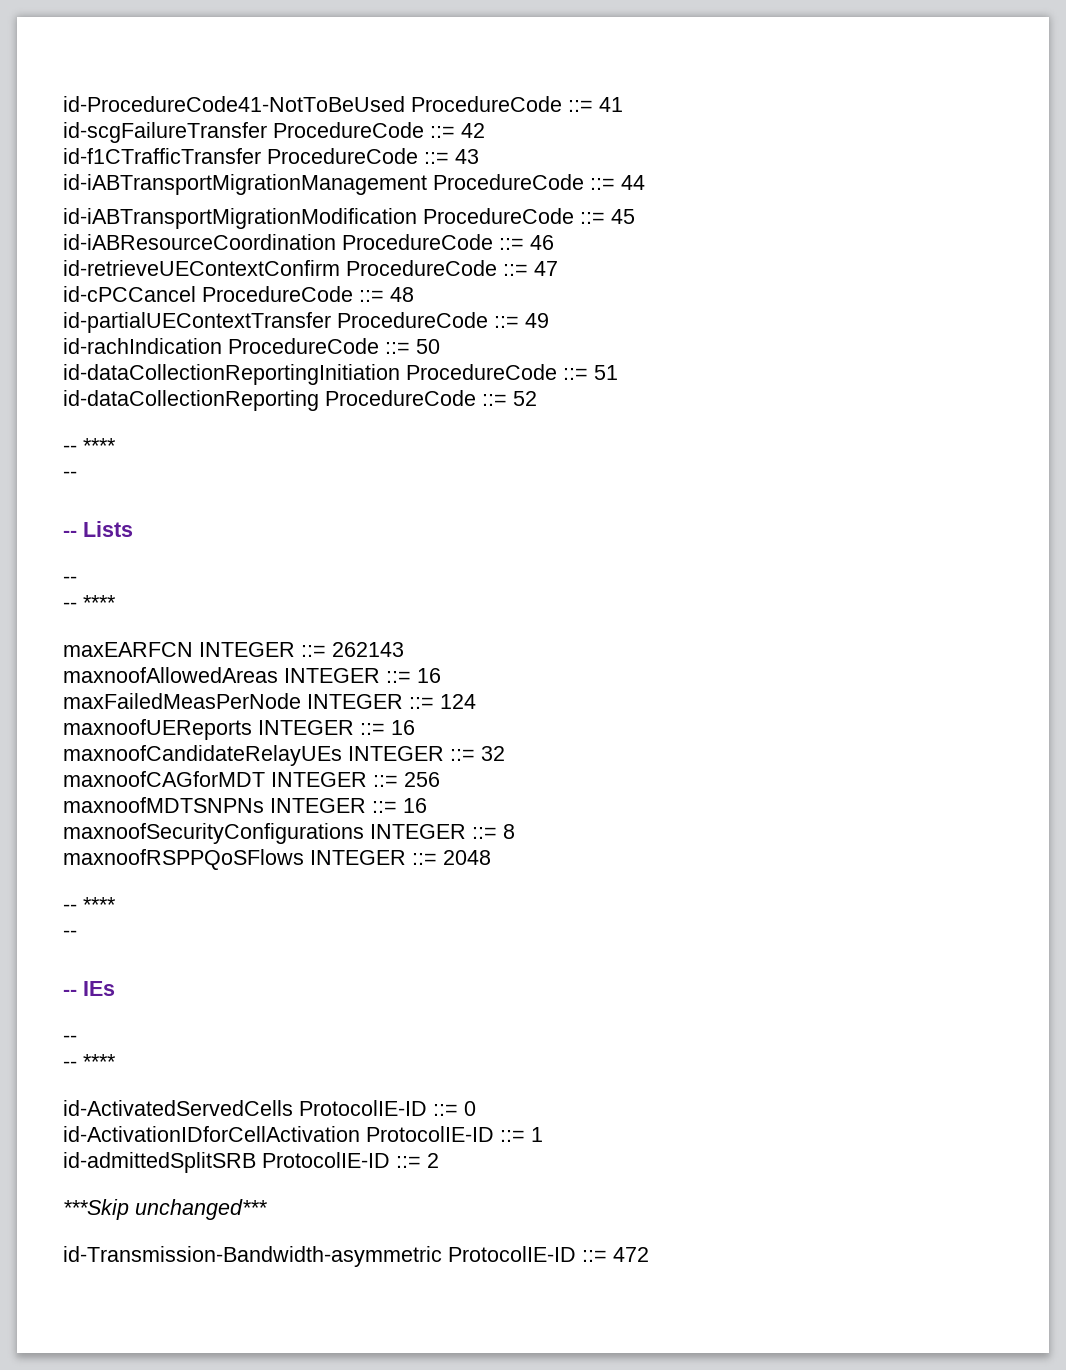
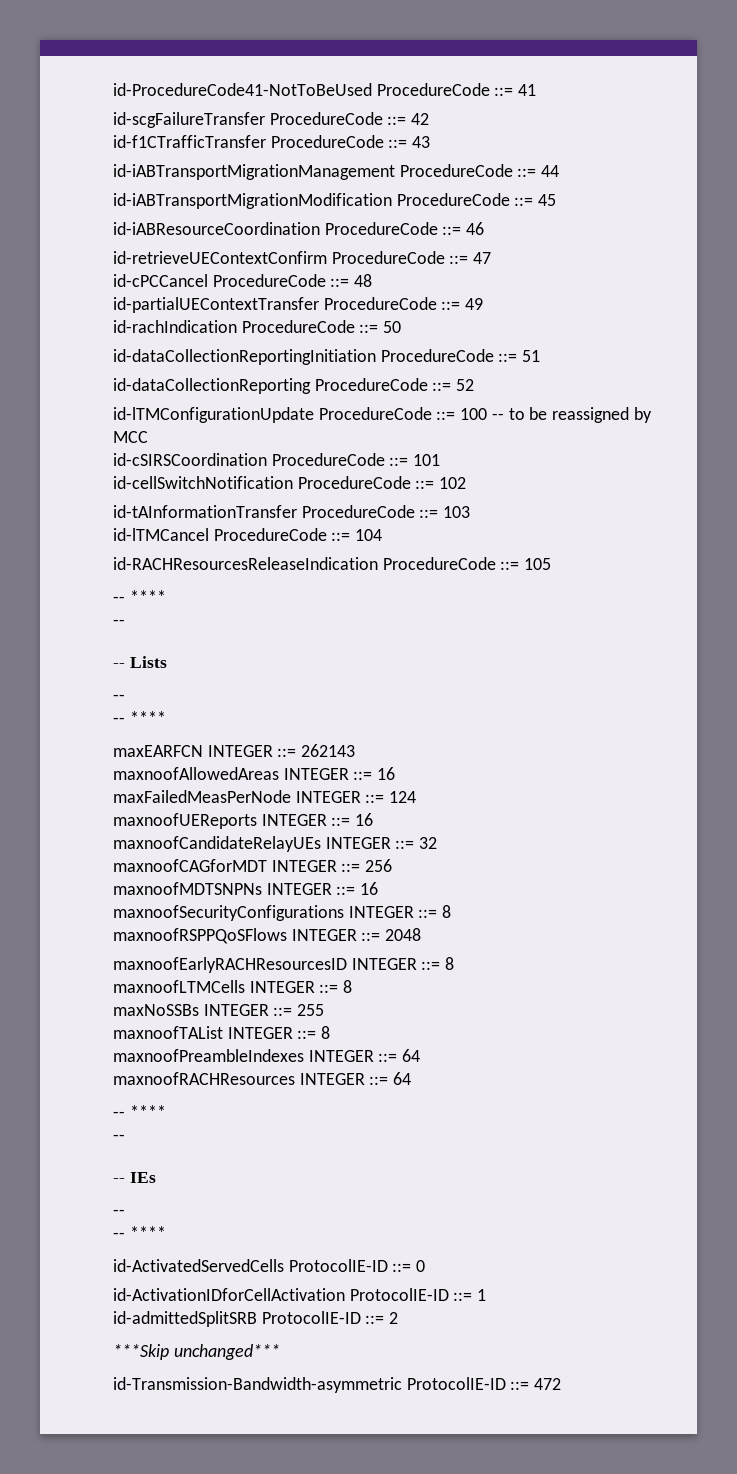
(537, 398) none -> [113,407,652,423] [113,431,148,443] [113,453,441,466] [113,476,467,489] [113,505,471,518] [113,528,383,541] [113,557,552,570] // id-lTMConfigurationUpdate ProcedureCode ::= 100 -- to be reassigned by MCC // id-cSIRSCoordination ProcedureCode ::= 101 // id-cellSwitchNotification ProcedureCode ::= 102 // id-tAInformationTransfer ProcedureCode ::= 103 // id-lTMCancel ProcedureCode ::= 104 // id-RACHResourcesReleaseIndication ProcedureCode ::= 105
(491, 857) none -> [113,957,455,973] [113,980,353,993] [113,1004,325,1016] [113,1026,331,1039] [113,1049,421,1062] [113,1072,412,1085] // maxnoofEarlyRACHResourcesID INTEGER ::= 8 // maxnoofLTMCells INTEGER ::= 8 // maxNoSSBs INTEGER ::= 255 // maxnoofTAList INTEGER ::= 8 // maxnoofPreambleIndexes INTEGER ::= 64 // maxnoofRACHResources INTEGER ::= 64

